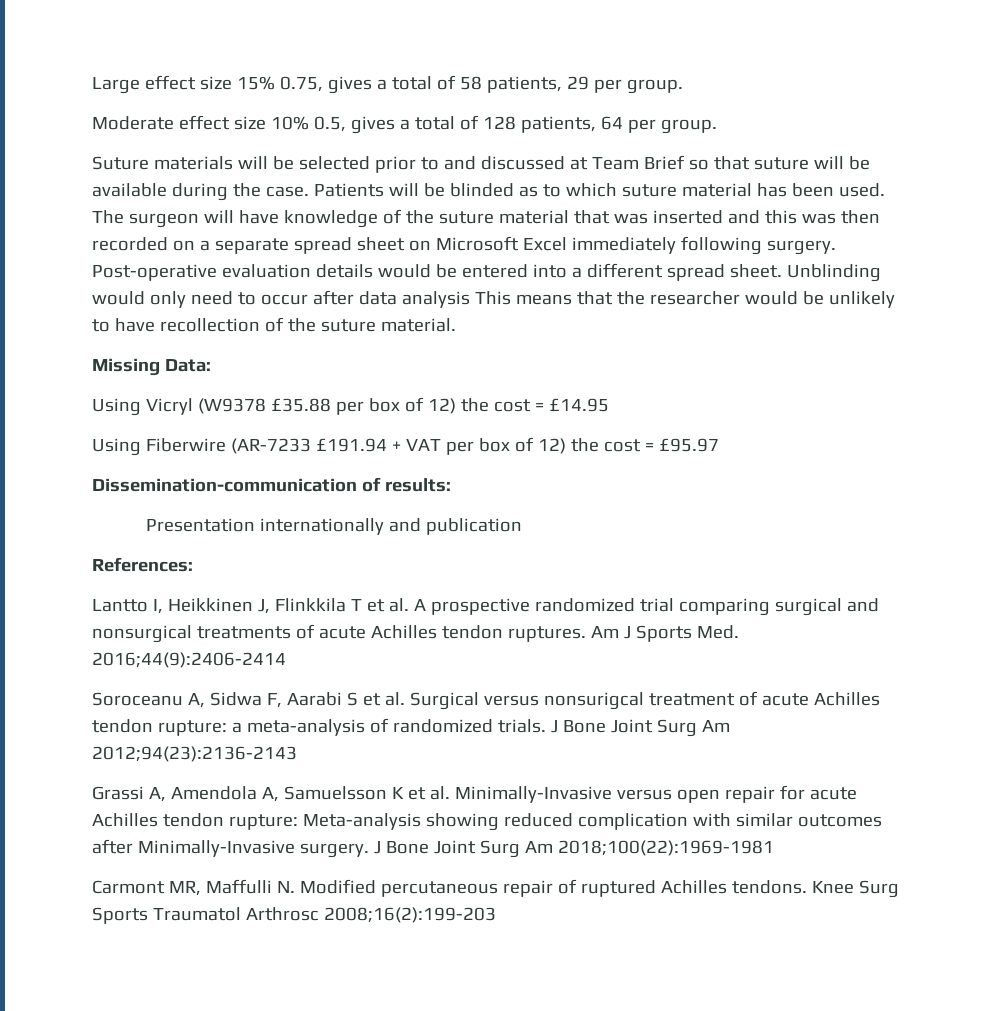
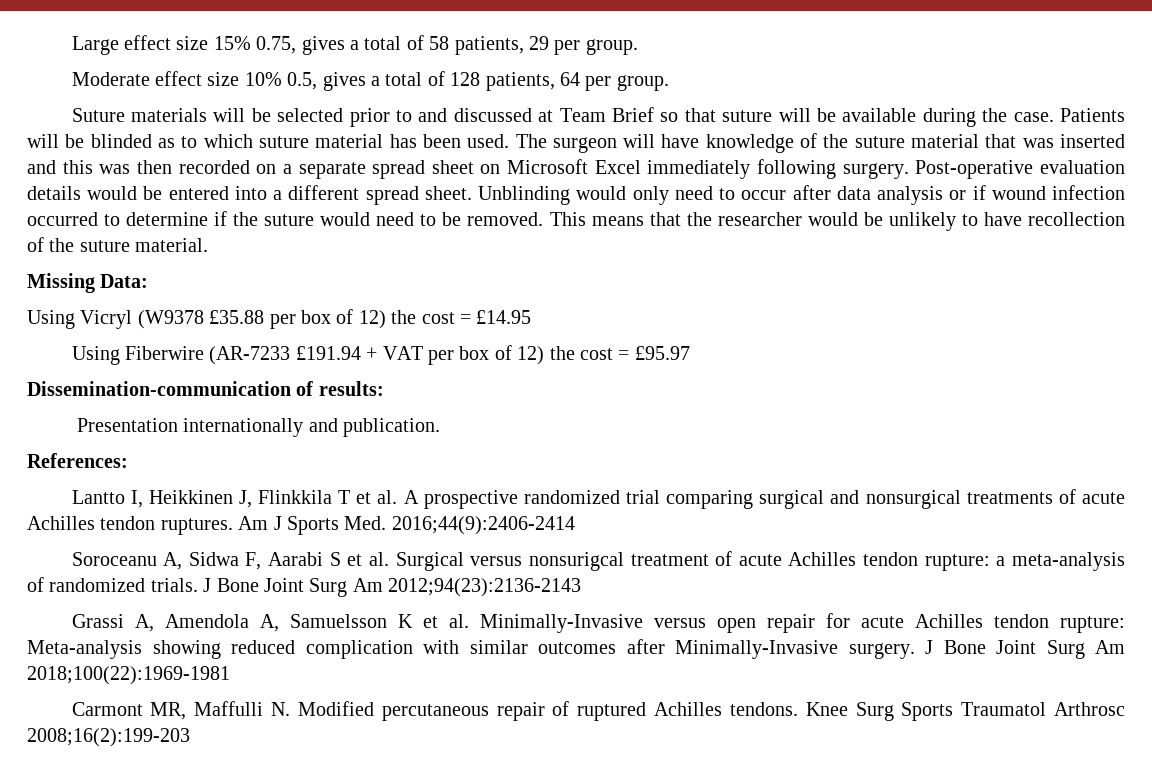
(470, 299) none -> [949,185,1125,200] [27,211,544,226] or if wound infection occurred to determine if the suture would need to be removed.
[426,518,523,535] publication -> [343,418,441,437] publication.

